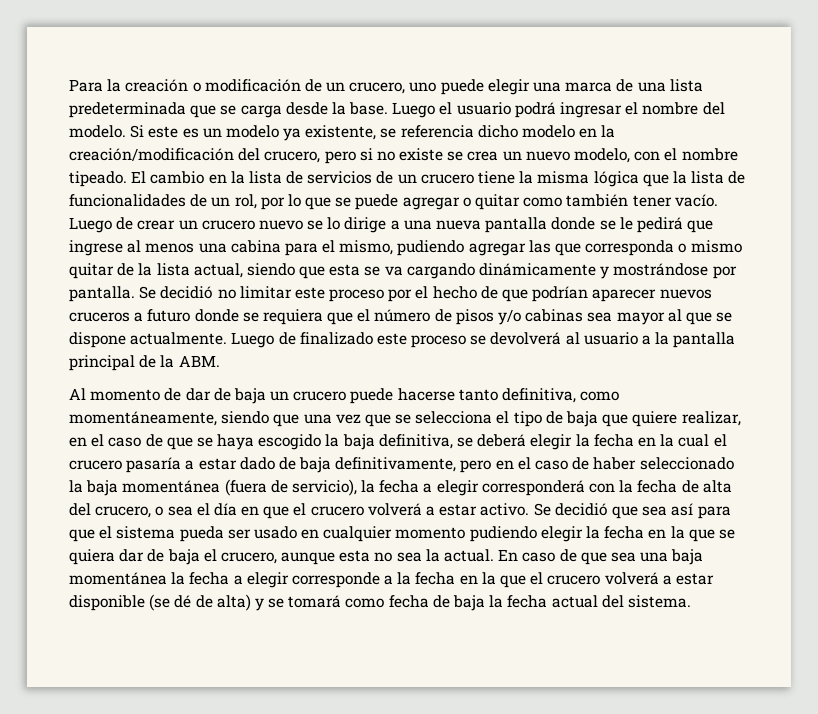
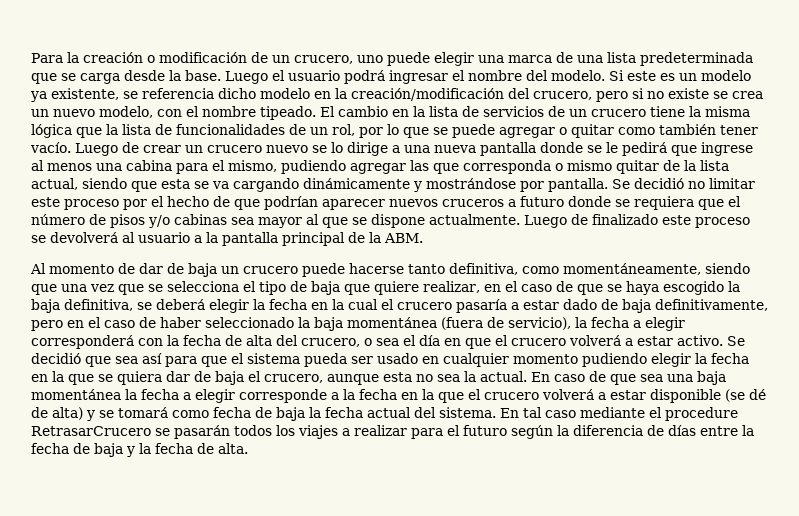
(691, 601) none -> [500,407,738,421] [31,425,754,439] [31,443,248,457] En tal caso mediante el procedure RetrasarCrucero se pasarán todos los viajes a realizar para el futuro según la diferencia de días entre la fecha de baja y la fecha de alta.

